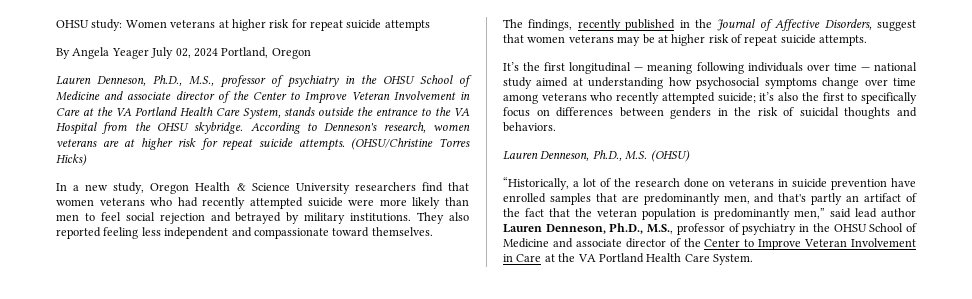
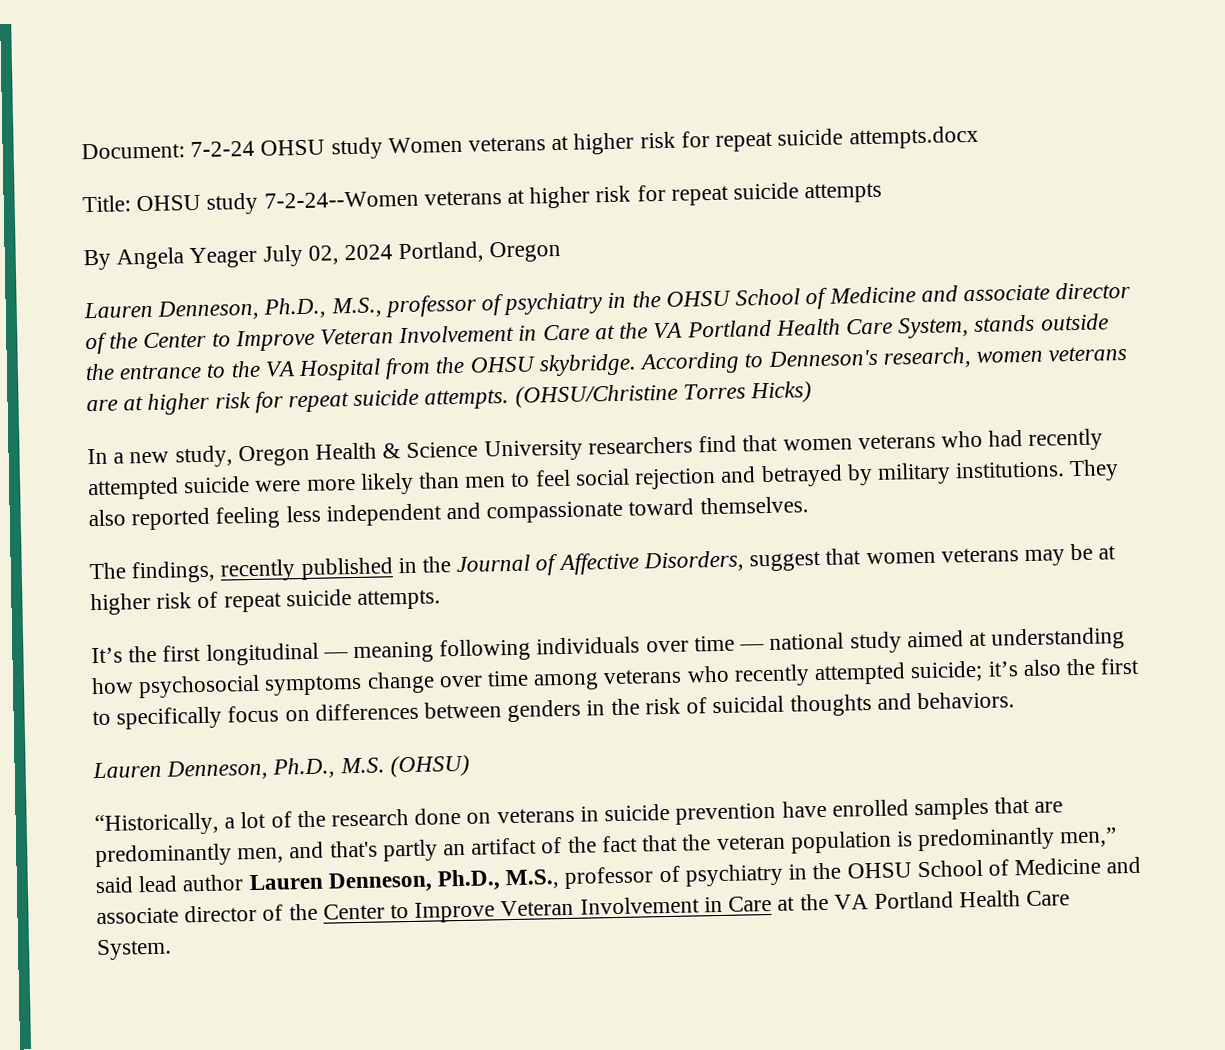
[56,19,123,31] OHSU study: -> [81,137,383,160] Document: 7-2-24 OHSU study
(382, 24) none -> [848,125,979,150] [82,182,800,215] attempts.docx // Title: OHSU study 7-2-24--Women veterans at higher risk for repeat suicide

